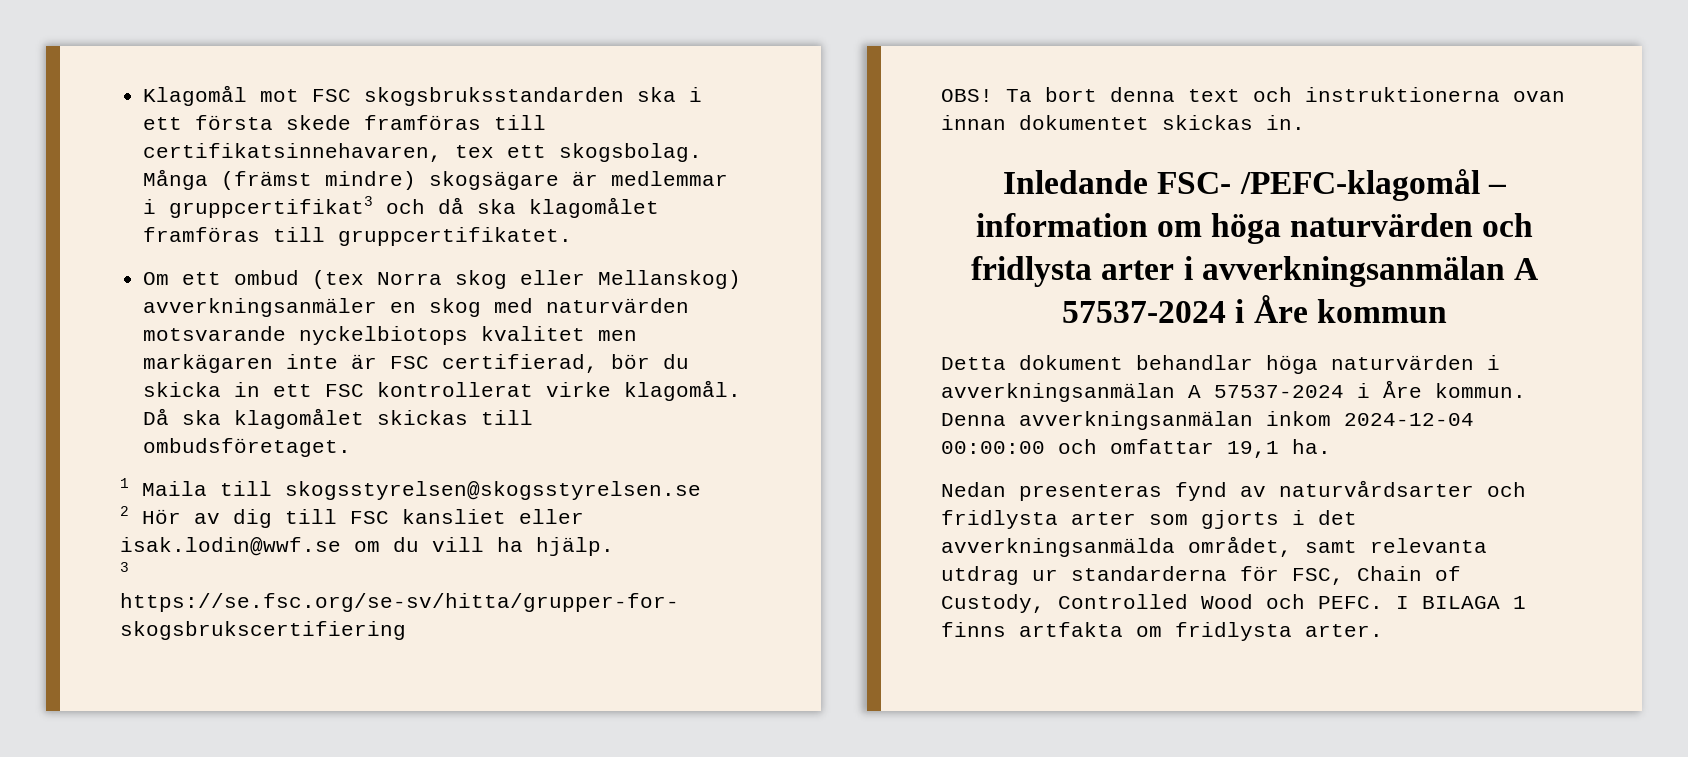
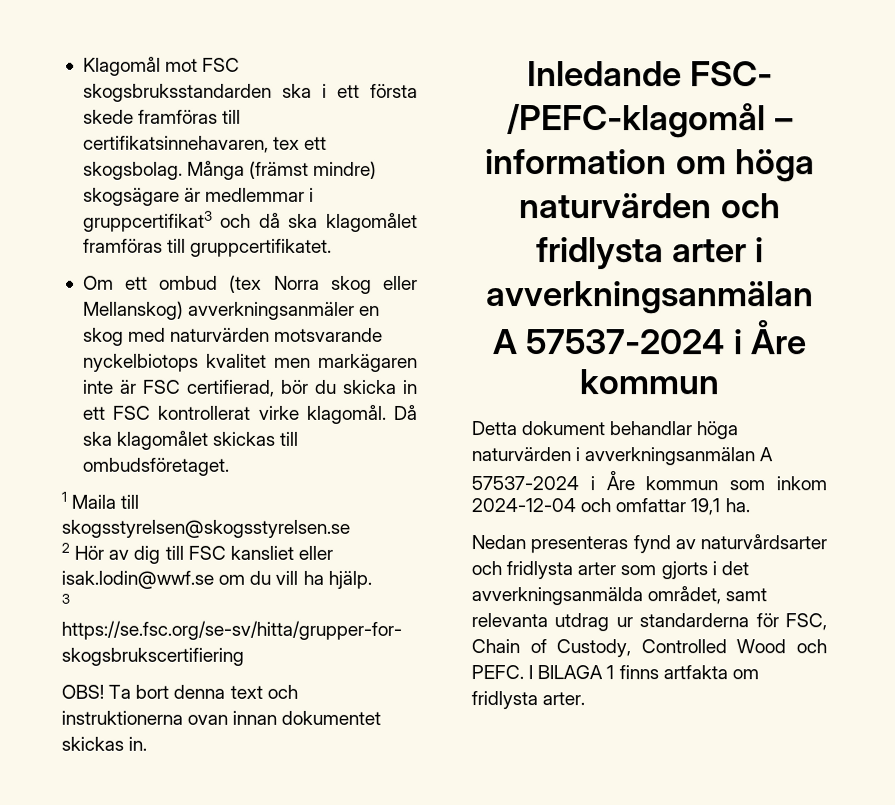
[1435,383,1526,398] [941,411,1253,430] kommun. Denna avverkningsanmälan -> [645,476,766,491] kommun som
[941,441,1045,454] 00:00:00 -> (576, 505) none

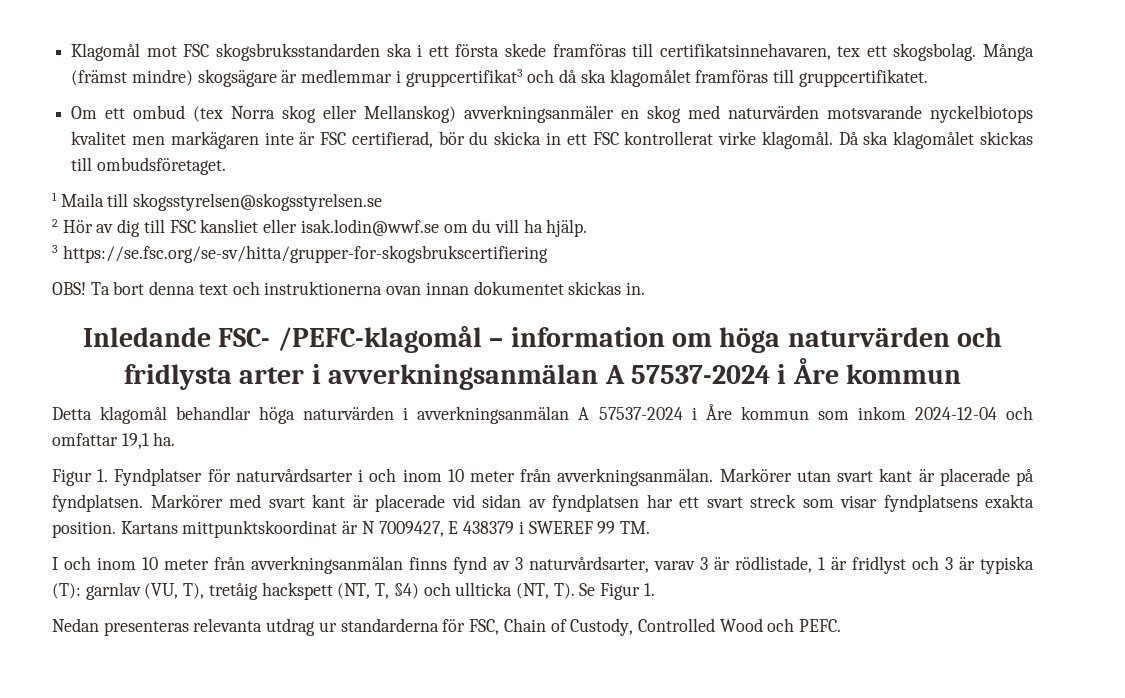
[521,421,606,436] dokument -> [100,406,168,424] klagomål
[471,534,827,554] [471,561,749,580] [471,586,768,606] Nedan presenteras fynd av naturvårdsarter och fridlysta arter som gjorts i det avverkningsanmälda området, samt -> [52,468,1034,486] [52,494,1034,512] [52,520,650,538] [52,556,1034,574] [52,582,655,600] [52,618,189,636] Figur 1. Fyndplatser för naturvårdsarter i och inom 10 meter från avverkningsanmälan. Markörer utan svart kant är placerade på fyndplatsen. Markörer med svart kant är placerade vid sidan av fyndplatsen har ett svart streck som visar fyndplatsens exakta position. Kartans mittpunktskoordinat är N 7009427, E 438379 i SWEREF 99 TM. // I och inom 10 meter från avverkningsanmälan finns fynd av 3 naturvårdsarter, varav 3 är rödlistade, 1 är fridlyst och 3 är typiska (T): garnlav (VU, T), tretåig hackspett (NT, T, §4) och ullticka (NT, T). Se Figur 1. // Nedan presenteras
[528,665,759,680] [471,691,586,710] I BILAGA 1 finns artfakta om fridlysta arter. -> (842, 625) none

